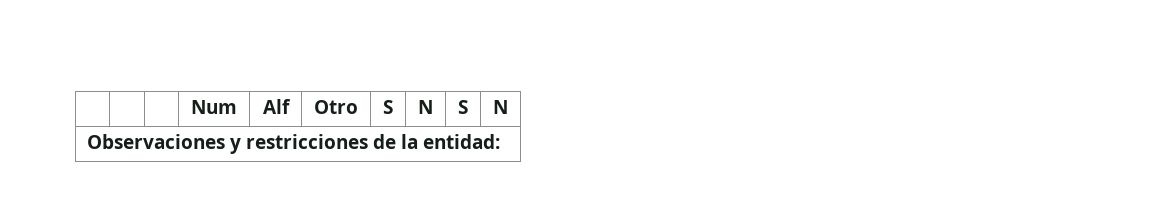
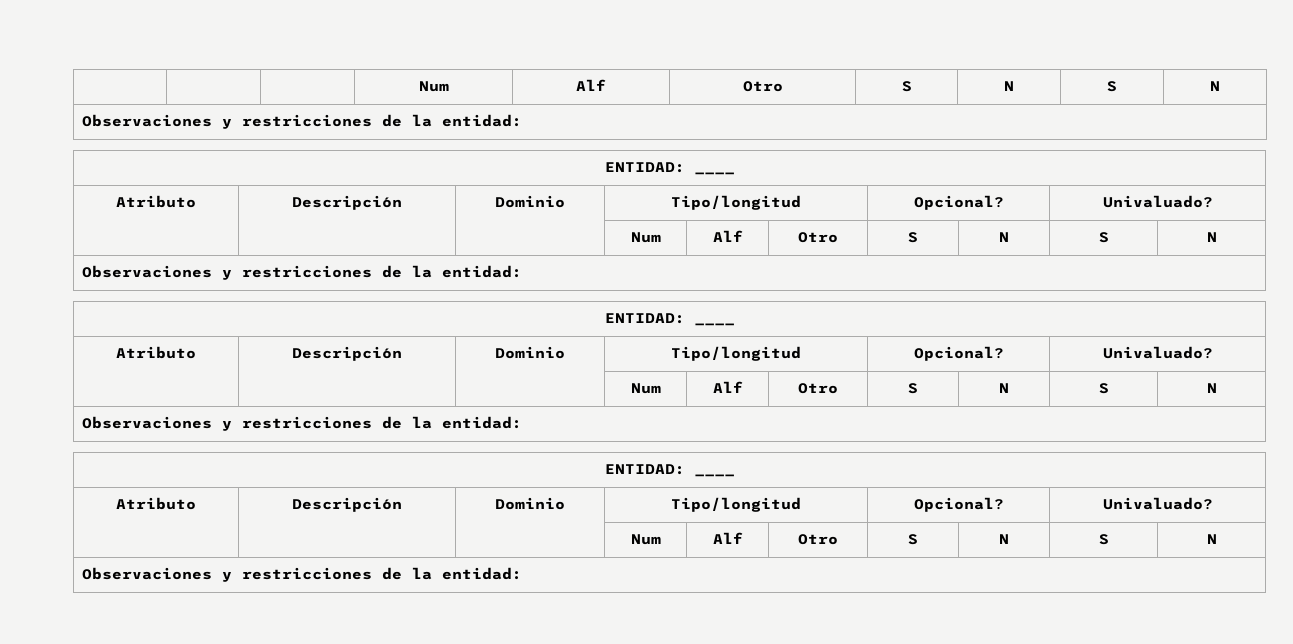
(501, 141) none -> [604,162,735,175] [116,195,196,208] [292,195,402,210] [495,195,565,208] [671,195,801,210] [913,195,1004,210] [1102,195,1213,208] [630,232,661,243] [712,230,743,242] [798,232,838,243] [908,232,918,243] [999,232,1009,242] [1098,232,1109,243] [1206,232,1217,242] [81,265,522,280] [604,313,735,326] [116,346,196,359] [292,346,402,361] [495,346,565,359] [671,346,801,361] [913,346,1004,361] [1102,346,1213,359] [630,383,661,394] [712,381,743,393] [798,383,838,394] [908,383,918,394] [999,383,1009,393] [1098,383,1109,394] [1206,383,1217,393] [81,416,522,431] [604,464,735,477] [116,497,196,510] [292,497,402,512] [495,497,565,510] [671,497,801,512] [913,497,1004,512] [1102,497,1213,510] [630,534,661,545] [712,532,743,544] [798,534,838,545] [908,534,918,545] [999,534,1009,544] [1098,534,1109,545] [1206,534,1217,544] [81,567,522,582] // ENTIDAD: ____ // Atributo | Descripción | Dominio | Tipo/longitud | Opcional? | Univaluado? // | | | Num | Alf | Otro | S | N | S | N // Observaciones y restricciones de la entidad: // ENTIDAD: ____ // Atributo | Descripción | Dominio | Tipo/longitud | Opcional? | Univaluado? // | | | Num | Alf | Otro | S | N | S | N // Observaciones y restricciones de la entidad: // ENTIDAD: ____ // Atributo | Descripción | Dominio | Tipo/longitud | Opcional? | Univaluado? // | | | Num | Alf | Otro | S | N | S | N // Observaciones y restricciones de la entidad:

